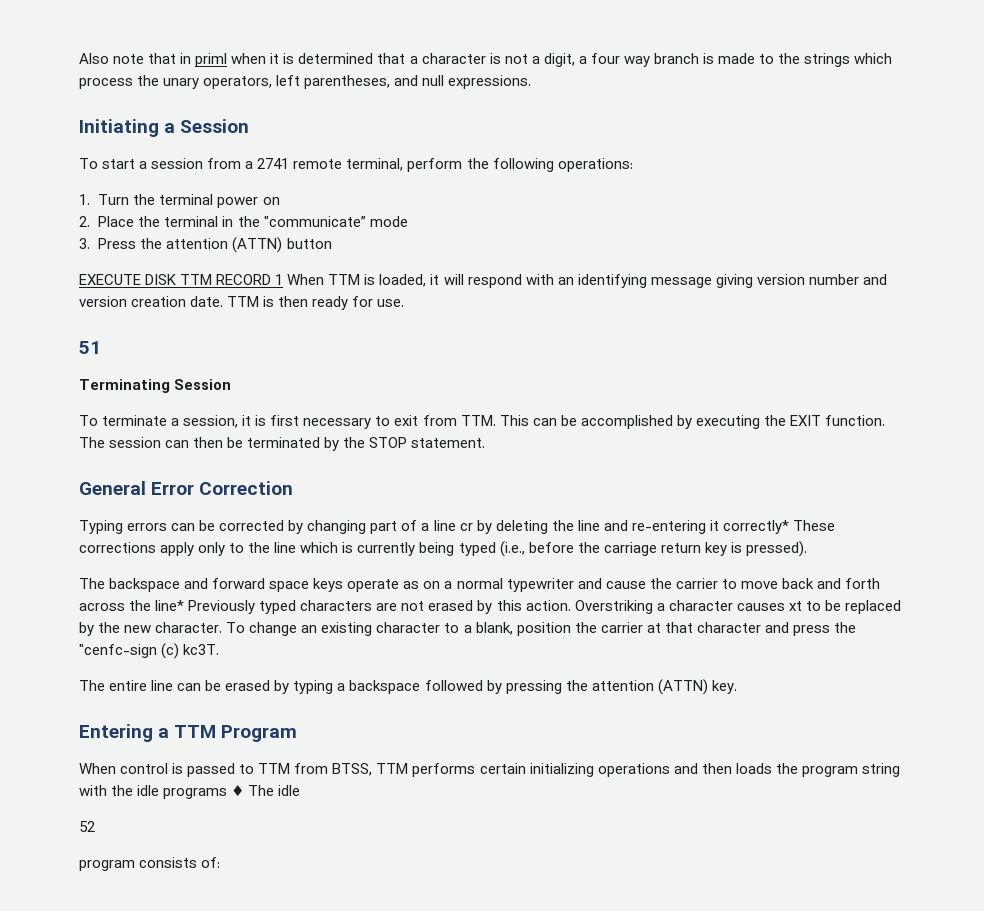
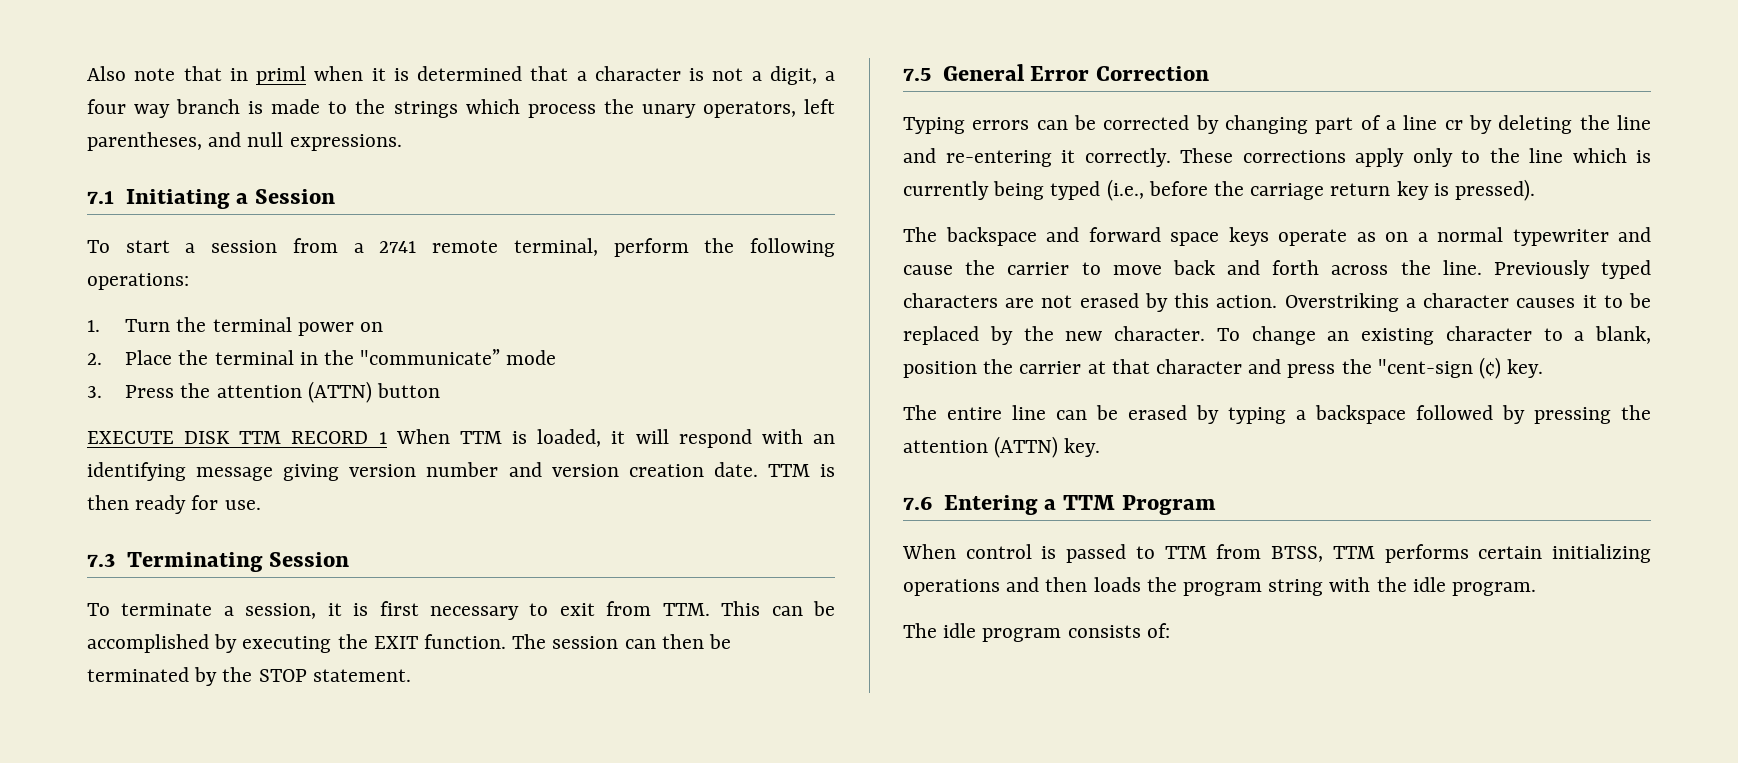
(532, 82) none -> [87,191,114,204] 7.1
[79,341,101,354] 51 // -> [87,553,115,567] 7.3
(486, 443) none -> [903,68,931,81] 7.5
[722,520,789,534] correctly* -> [1084,148,1171,167] correctly.
[155,600,185,611] line* -> [1442,260,1482,275] line.
[788,601,802,611] xt -> [1582,295,1597,308] it
[79,643,220,659] "cenfc-sign (c) kc3T. -> [1377,357,1544,379] "cent-sign (¢) key.
(737, 687) none -> [903,496,932,510] 7.6
[163,785,245,799] programs ♦ -> [1452,582,1537,596] program. //
[79,821,95,832] // 52 // -> (977, 630) none

